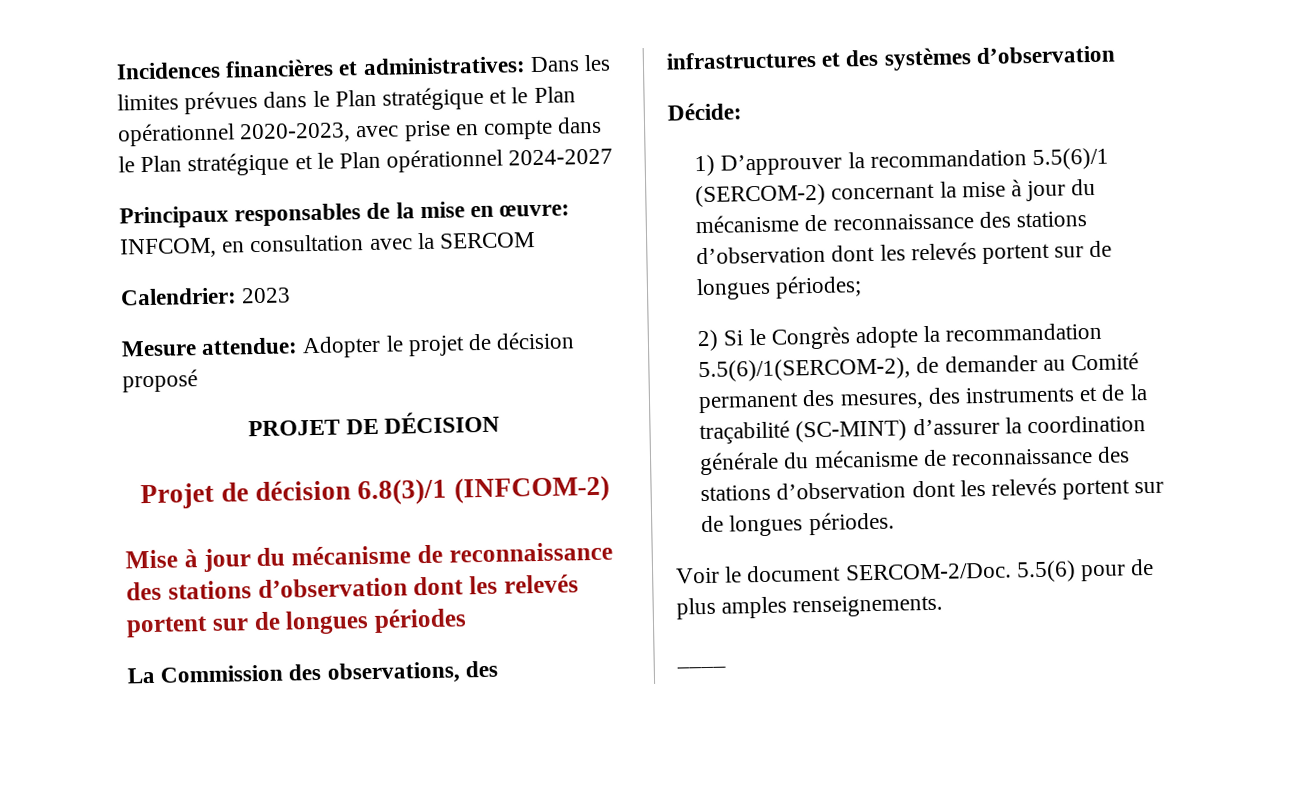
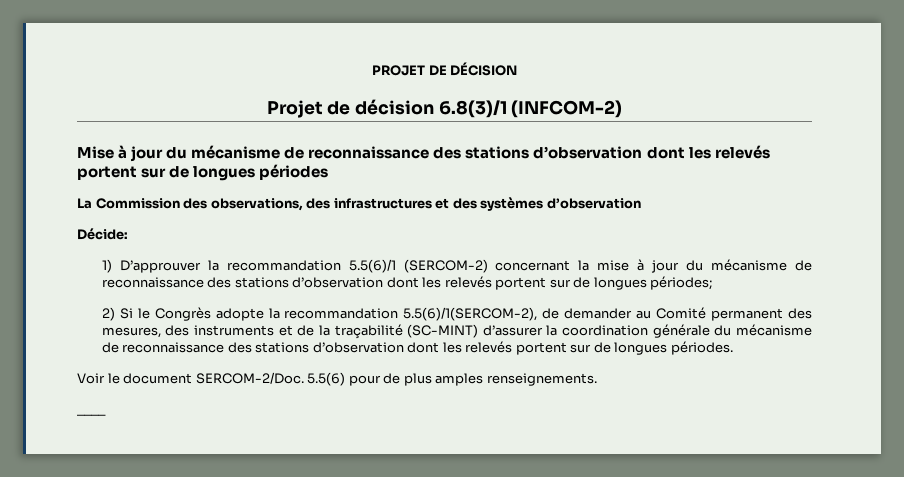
[116,54,612,80] [117,86,576,115] [117,116,603,147] [118,148,614,177] [119,201,571,229] [120,232,536,259] [120,287,292,306] [121,331,576,359] [122,369,198,393] Incidences financières et administratives: Dans les limites prévues dans le Plan stratégique et le Plan opérationnel 2020-2023, avec prise en compte dans le Plan stratégique et le Plan opérationnel 2024-2027 // Principaux responsables de la mise en œuvre: INFCOM, en consultation avec la SERCOM // Calendrier: 2023 // Mesure attendue: Adopter le projet de décision proposé // -> (371, 70) none

